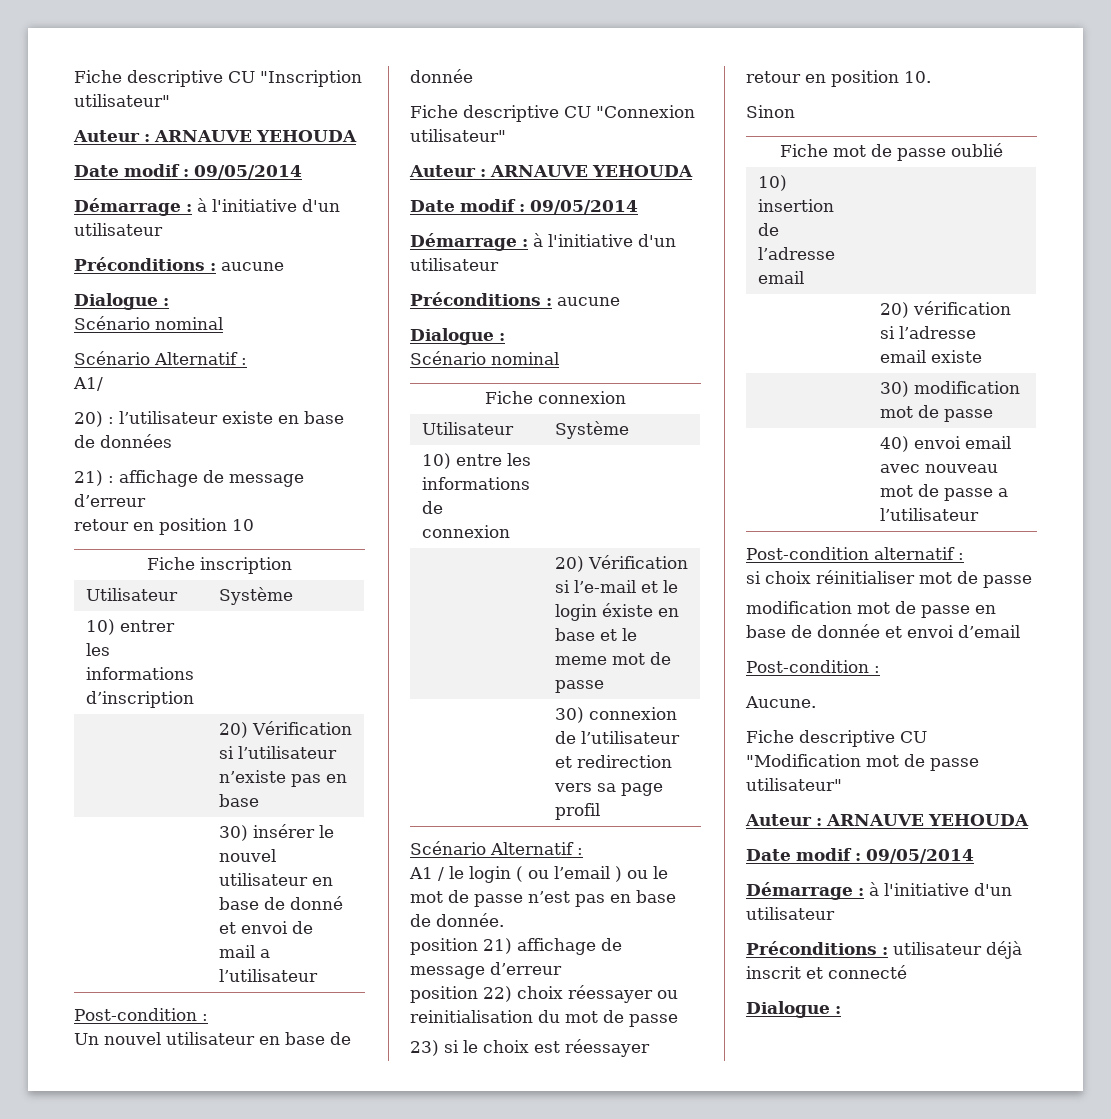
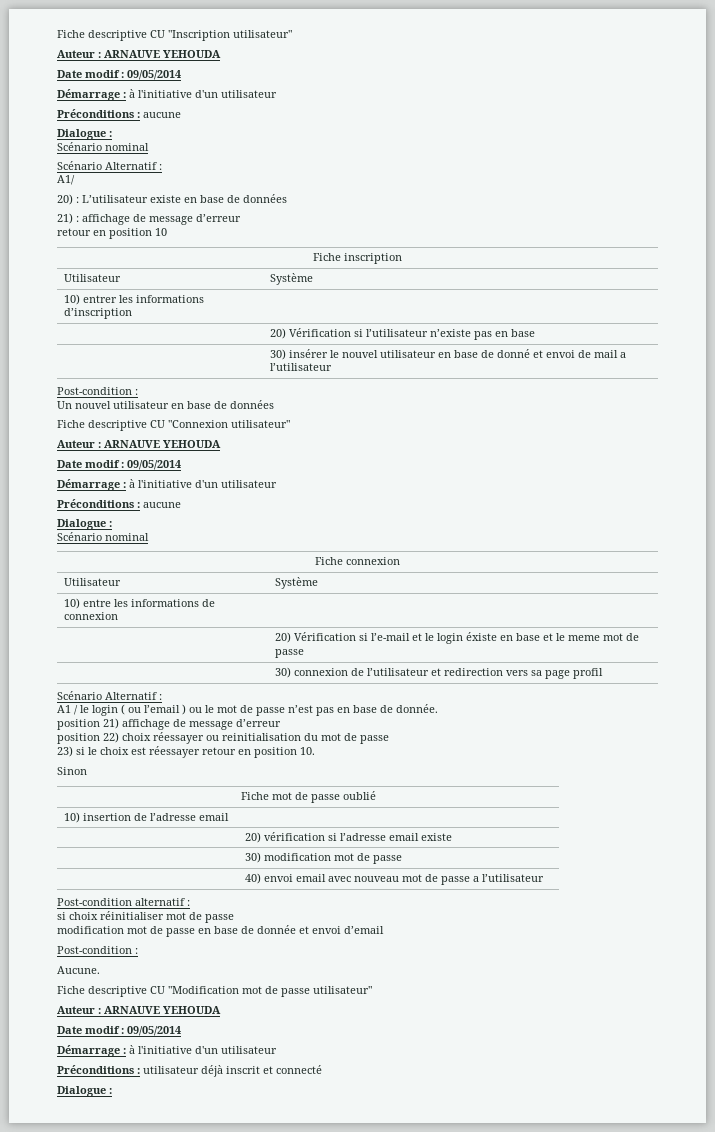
[119,411,218,424] l’utilisateur -> [82,195,148,203] L’utilisateur
[410,69,473,83] donnée -> [230,400,274,409] données

